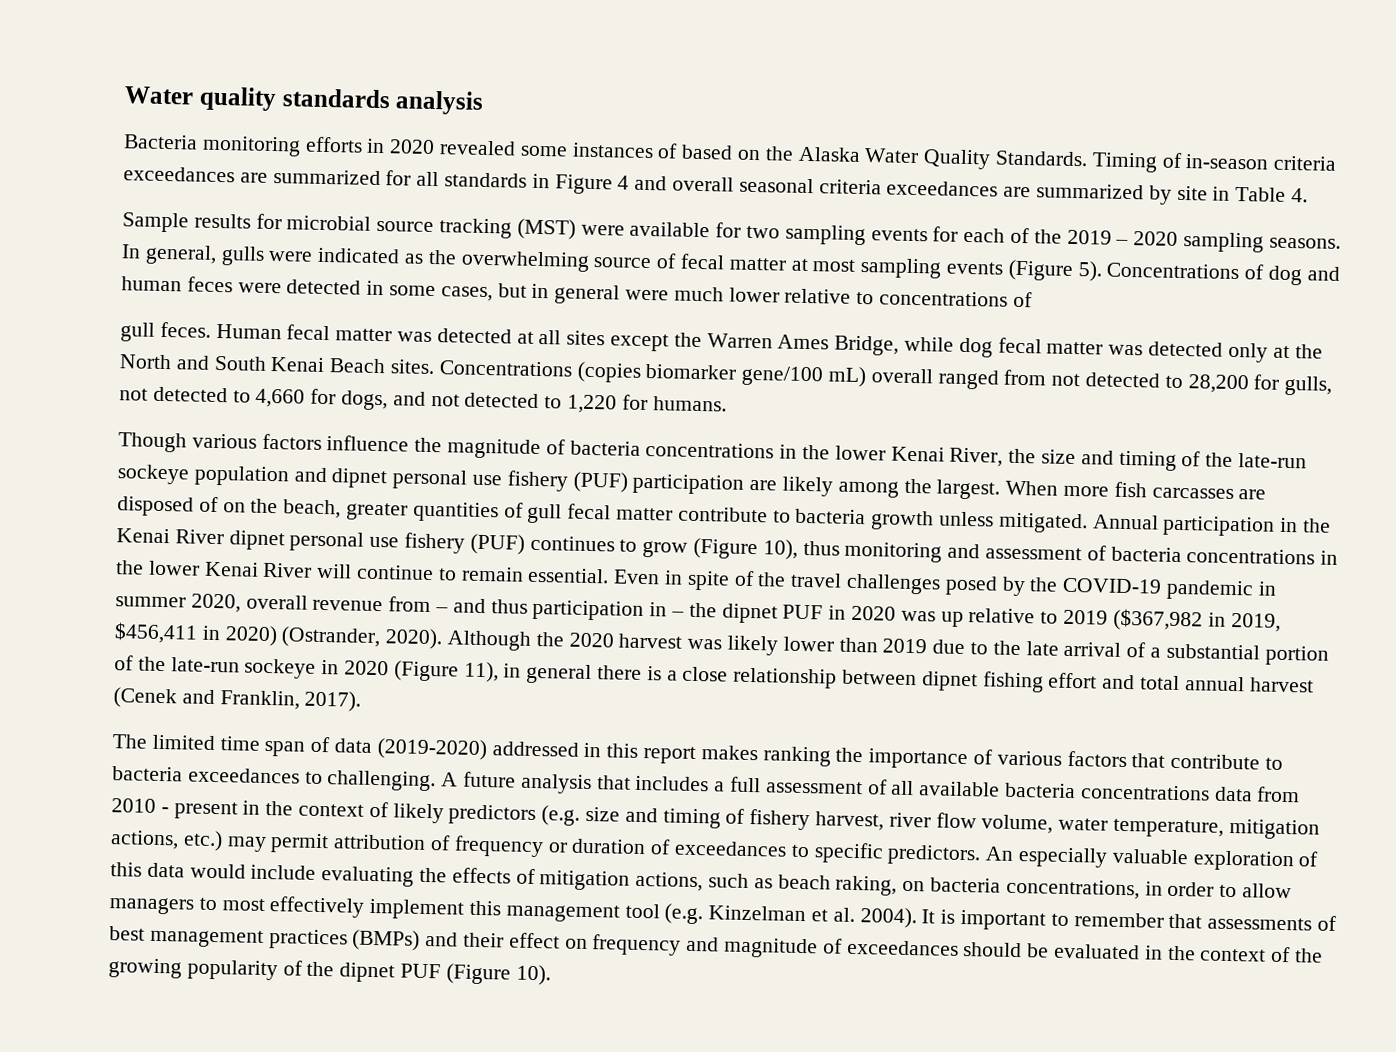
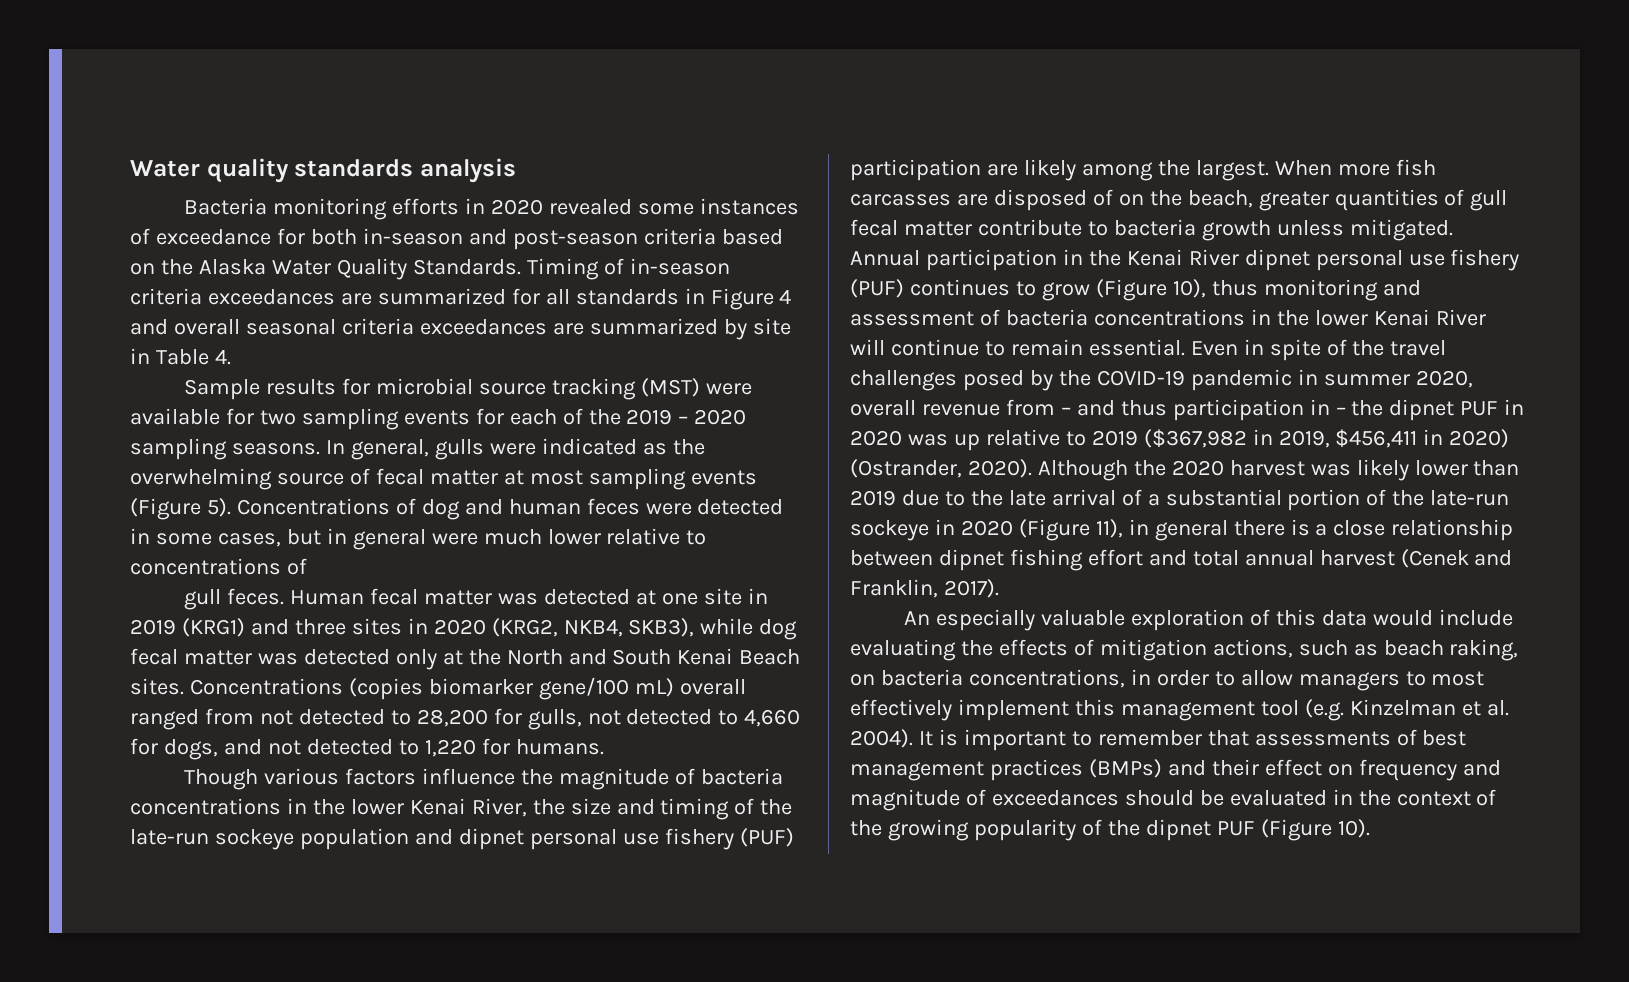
(679, 151) none -> [155,228,716,250] exceedance for both in-season and post-season criteria
[538,329,900,356] all sites except the Warren Ames Bridge, -> [661,588,768,605] [130,618,695,637] one site in 2019 (KRG1) and three sites in 2020 (KRG2, NKB4, SKB3),
[112,734,1284,770] [112,766,1301,803] [111,798,1320,840] [110,830,982,866] The limited time span of data (2019-2020) addressed in this report makes ranking the importance of various factors that contribute to bacteria exceedances to challenging. A future analysis that includes a full assessment of all available bacteria concentrations data from 2010 - present in the context of likely predictors (e.g. size and timing of fishery harvest, river flow volume, water temperature, mitigation actions, etc.) may permit attribution of frequency or duration of exceedances to specific predictors. -> (999, 588) none

